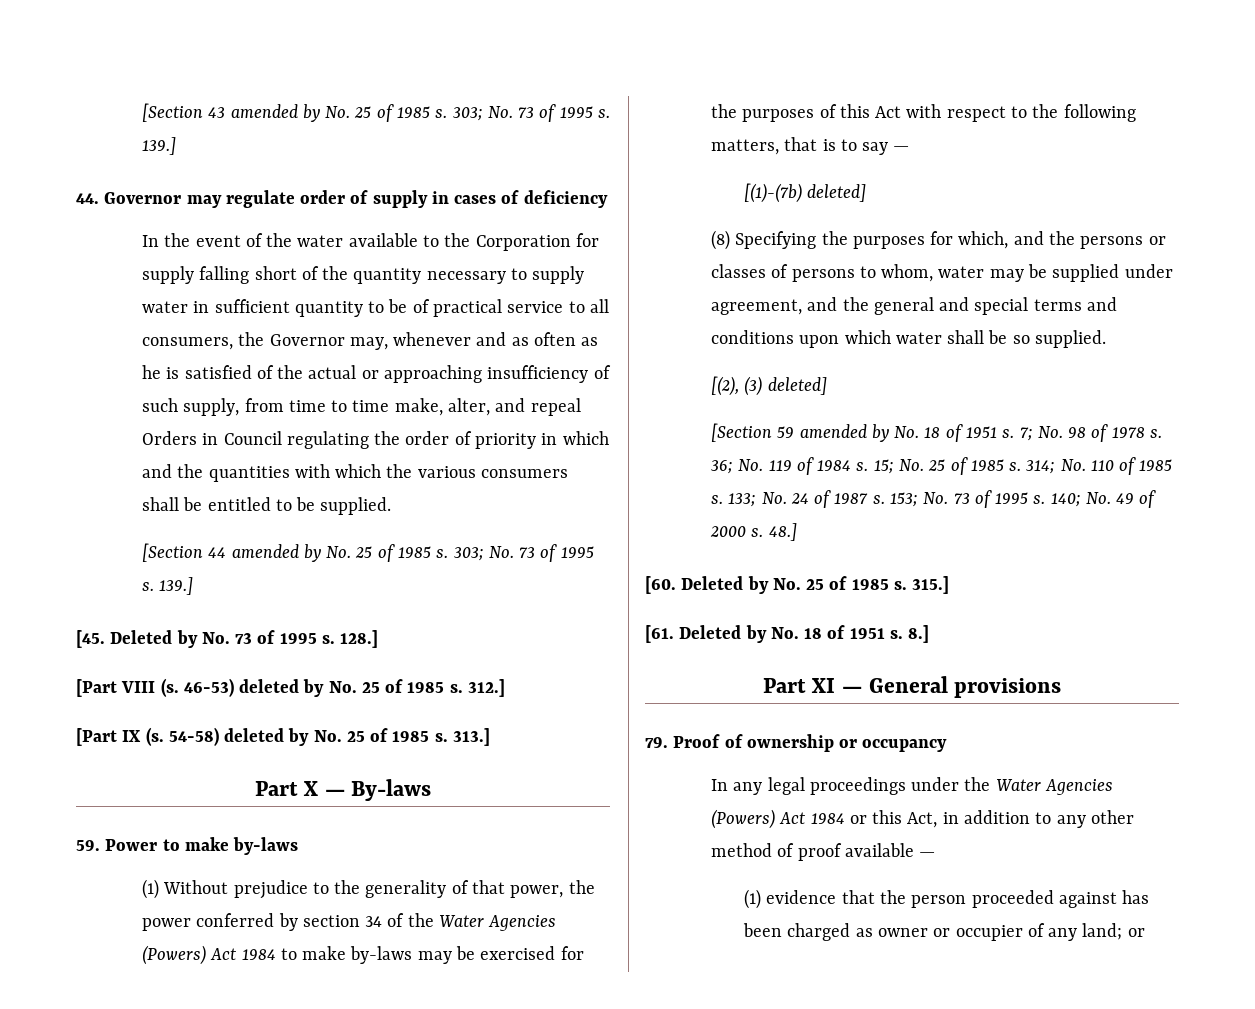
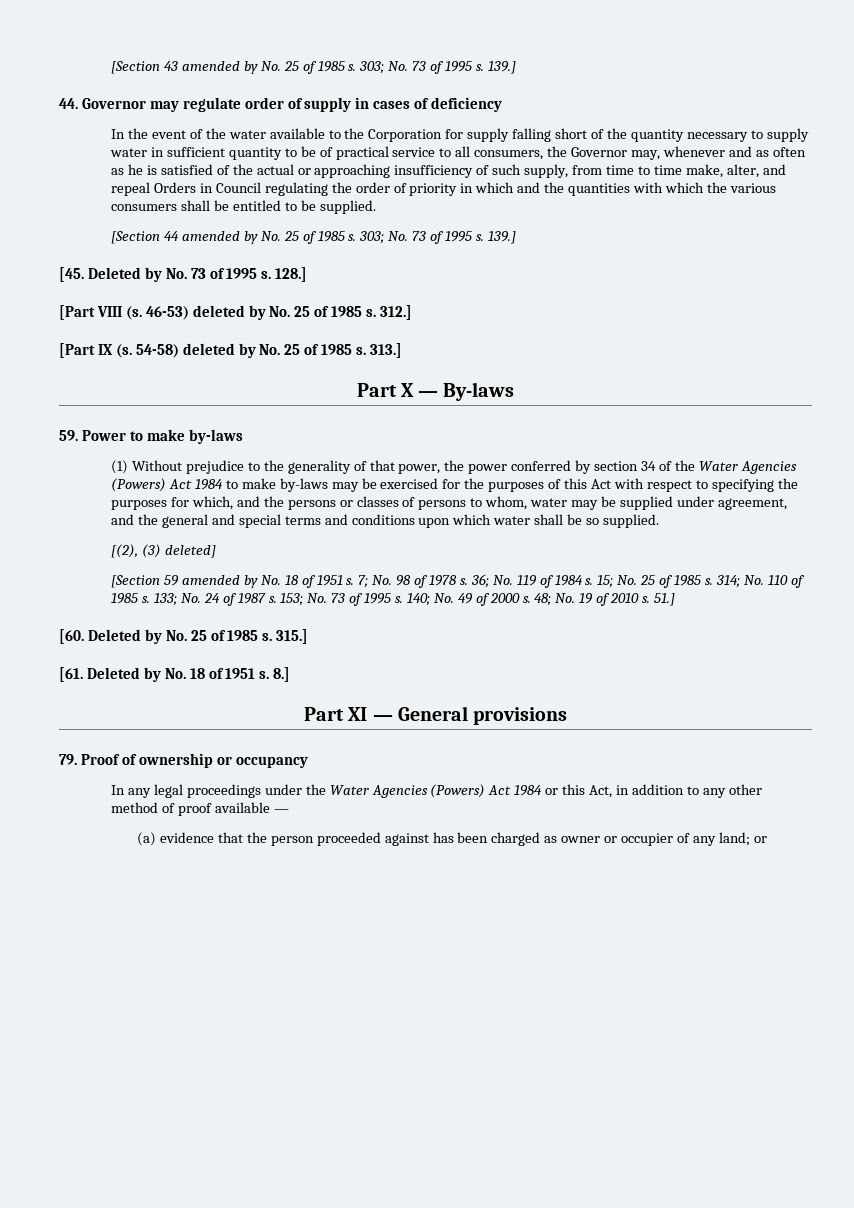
[1032,104,1136,122] [711,137,910,155] [744,183,867,203] [711,230,817,250] the following matters, that is to say — // [(1)-(7b) deleted] // (8) Specifying -> [711,479,774,492] specifying
[768,523,797,541] 48.] -> [534,593,675,606] 48; No. 19 of 2010 s. 51.]
[744,889,762,909] (1) -> [137,832,157,846] (a)

